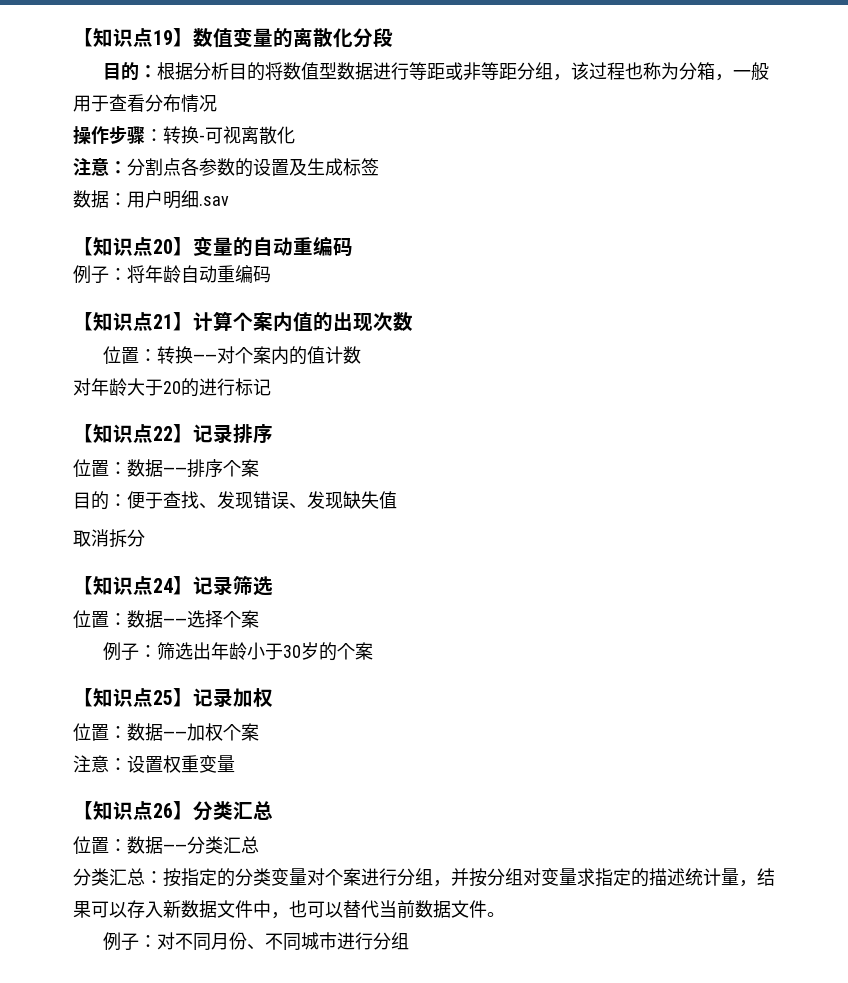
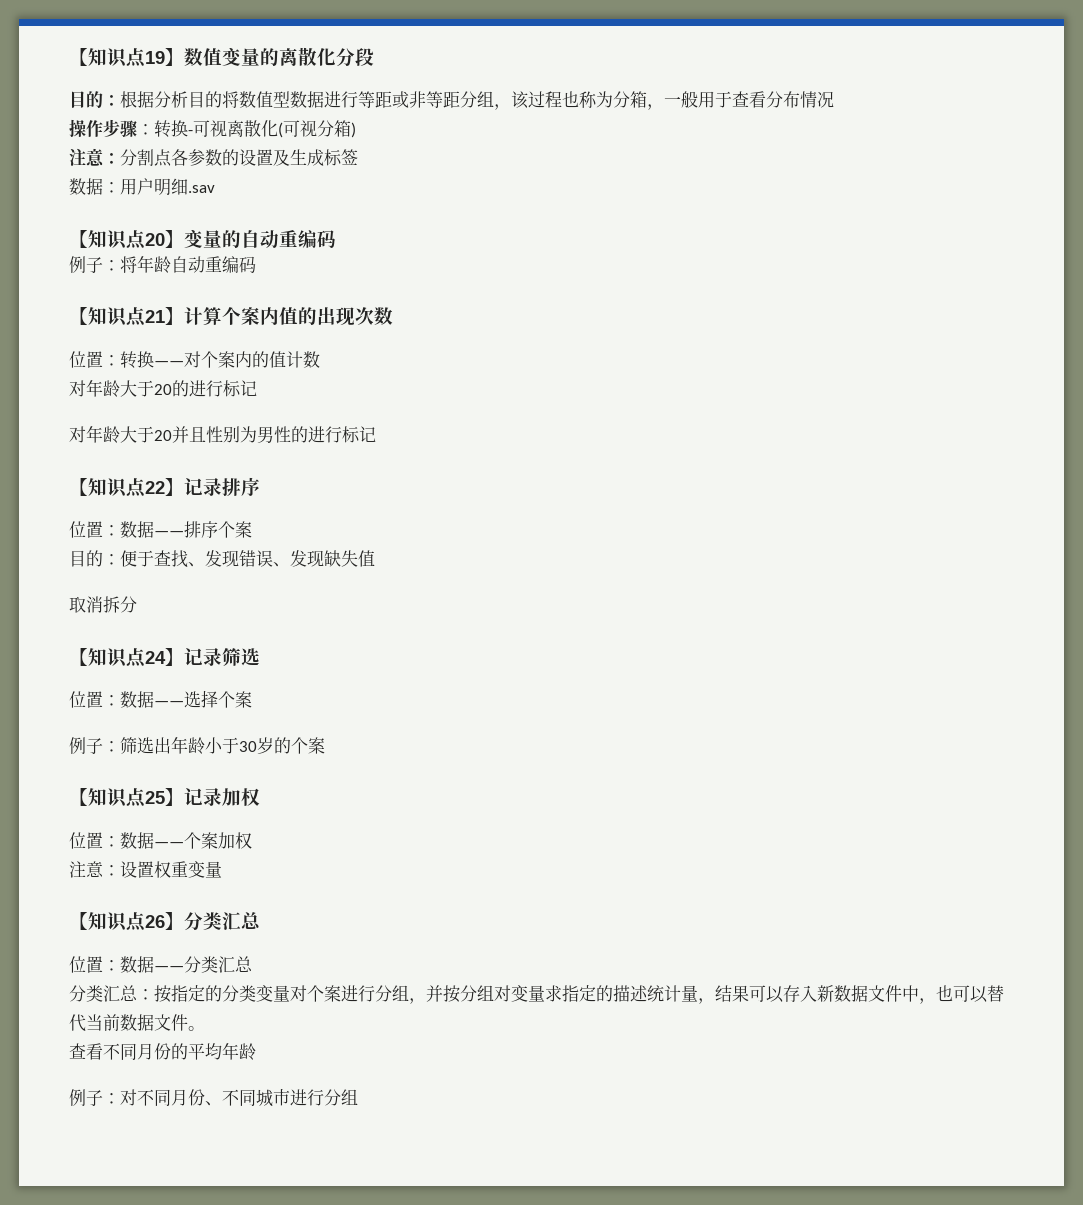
(295, 135) none -> [278,120,356,138] (可视分箱)
(271, 387) none -> [69,425,376,444] // 对年龄大于20并且性别为男性的进行标记
[187,723,259,741] 加权个案 -> [184,832,252,849] 个案加权
(505, 914) none -> [69,1042,256,1061] // 查看不同月份的平均年龄

